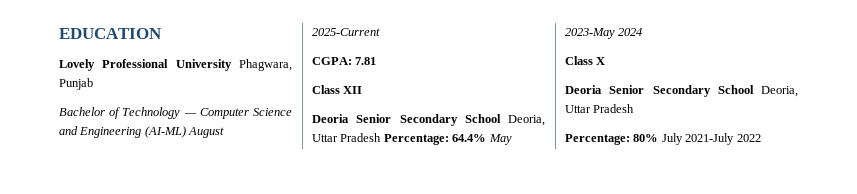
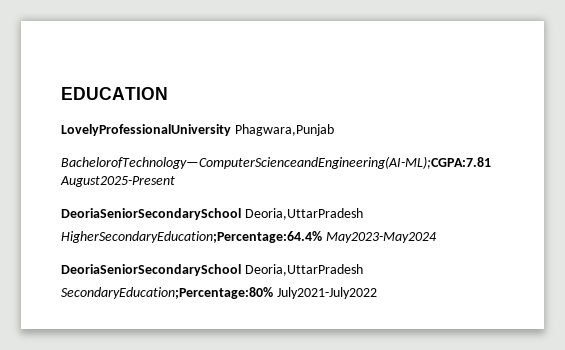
[59,59,292,71] [59,78,93,90] [59,107,292,119] [59,126,225,138] [312,28,380,36] [312,57,377,65] [312,85,363,94] [312,114,545,126] [312,133,512,145] [565,28,643,39] [565,56,606,65] [565,85,798,97] [565,104,635,113] [565,133,761,145] Lovely Professional University Phagwara, Punjab // Bachelor of Technology — Computer Science and Engineering (AI-ML) August 2025-Current // CGPA: 7.81 // Class XII // Deoria Senior Secondary School Deoria, Uttar Pradesh Percentage: 64.4% May 2023-May 2024 // Class X // Deoria Senior Secondary School Deoria, Uttar Pradesh // Percentage: 80% July 2021-July 2022 -> [61,124,334,136] [61,156,491,169] [60,176,175,187] [61,208,363,220] [61,231,437,243] [61,264,363,276] [61,287,377,299] LovelyProfessionalUniversity Phagwara,Punjab // BachelorofTechnology—ComputerScienceandEngineering(AI-ML);CGPA:7.81 August2025-Present // DeoriaSeniorSecondarySchool Deoria,UttarPradesh // HigherSecondaryEducation;Percentage:64.4% May2023-May2024 // DeoriaSeniorSecondarySchool Deoria,UttarPradesh // SecondaryEducation;Percentage:80% July2021-July2022

